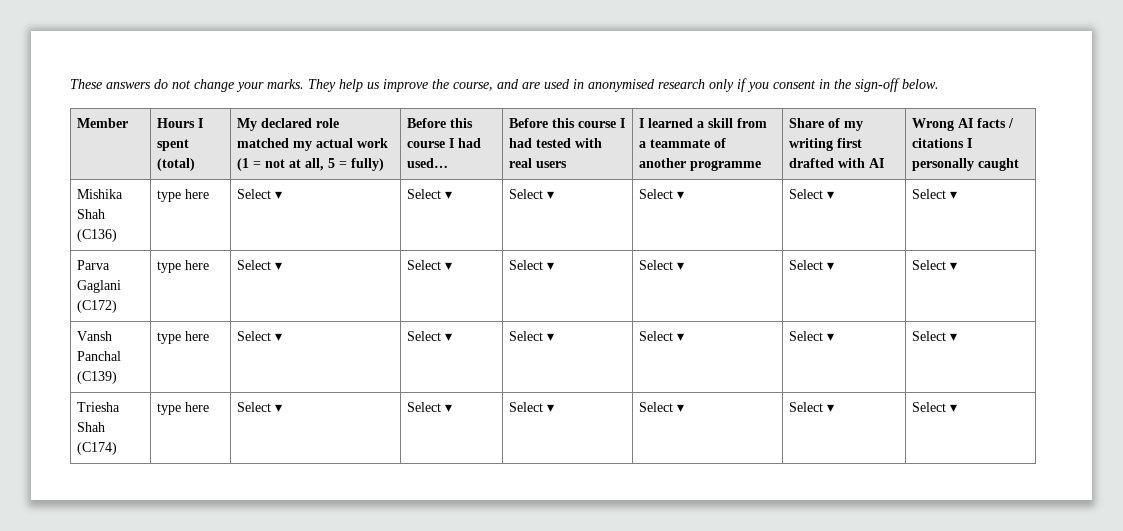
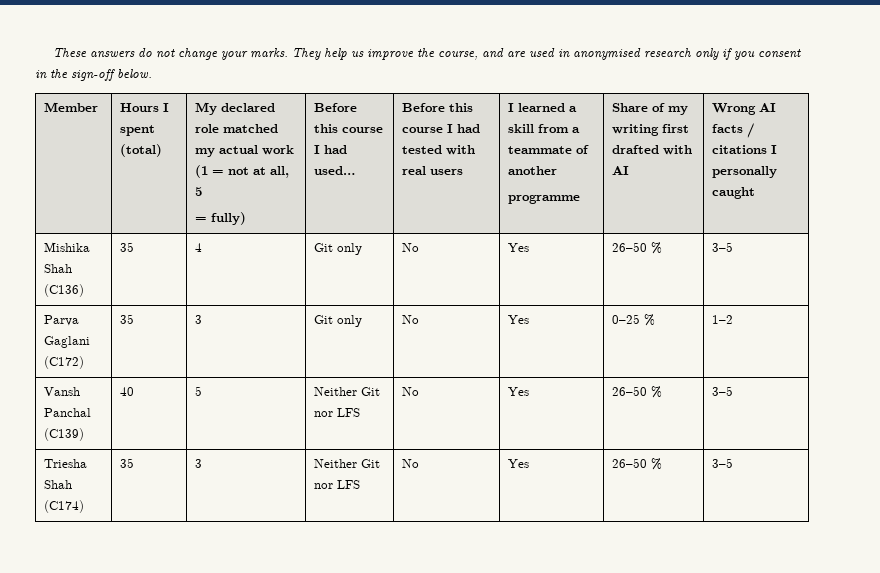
(335, 163) none -> (203, 191) //
(686, 163) none -> (558, 170) //
[156,189,209,202] [236,189,282,199] [406,189,452,199] [508,189,554,199] [638,189,684,199] [788,189,834,199] [911,189,957,199] [76,260,110,270] [76,280,121,293] [76,300,117,313] [156,260,209,273] [236,260,282,270] [406,260,452,270] [508,260,554,270] [638,260,684,270] [788,260,834,270] [911,260,957,270] [76,331,112,341] [76,351,121,361] [76,371,117,384] [156,331,209,344] [236,331,282,341] [406,331,452,341] [508,331,554,341] [638,331,684,341] [788,331,834,341] [911,331,957,341] [76,402,120,412] [76,422,105,432] [76,442,117,455] [156,402,209,415] [236,402,282,412] [406,402,452,412] [508,402,554,412] [638,402,684,412] [788,402,834,412] [911,402,957,412] type here | Select ▾ | Select ▾ | Select ▾ | Select ▾ | Select ▾ | Select ▾ // Parva Gaglani (C172) | type here | Select ▾ | Select ▾ | Select ▾ | Select ▾ | Select ▾ | Select ▾ // Vansh Panchal (C139) | type here | Select ▾ | Select ▾ | Select ▾ | Select ▾ | Select ▾ | Select ▾ // Triesha Shah (C174) | type here | Select ▾ | Select ▾ | Select ▾ | Select ▾ | Select ▾ | Select ▾ -> [120,242,135,252] [195,243,203,252] [314,243,363,255] [402,243,420,252] [508,243,530,252] [612,242,663,254] [712,242,734,252] [44,315,80,326] [44,336,91,348] [44,356,85,369] [120,314,135,324] [195,315,203,324] [314,315,363,327] [402,315,420,324] [508,315,530,324] [612,314,656,326] [712,315,734,324] [44,387,81,396] [44,408,92,417] [44,428,85,441] [120,387,135,396] [195,386,203,396] [314,387,381,396] [314,408,361,417] [402,387,420,396] [508,387,530,396] [612,386,663,398] [712,386,734,396] [44,459,88,468] [44,480,73,489] [44,500,85,513] [120,458,135,468] [195,459,203,468] [314,459,381,468] [314,480,361,489] [402,459,420,468] [508,459,530,468] [612,458,663,470] [712,458,734,468] 35 | 4 | Git only | No | Yes | 26–50 % | 3–5 // Parva Gaglani (C172) | 35 | 3 | Git only | No | Yes | 0–25 % | 1–2 // Vansh Panchal (C139) | 40 | 5 | Neither Git nor LFS | No | Yes | 26–50 % | 3–5 // Triesha Shah (C174) | 35 | 3 | Neither Git nor LFS | No | Yes | 26–50 % | 3–5

